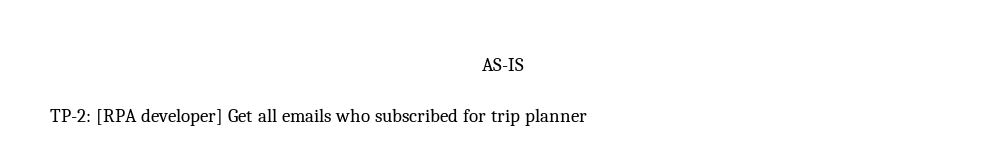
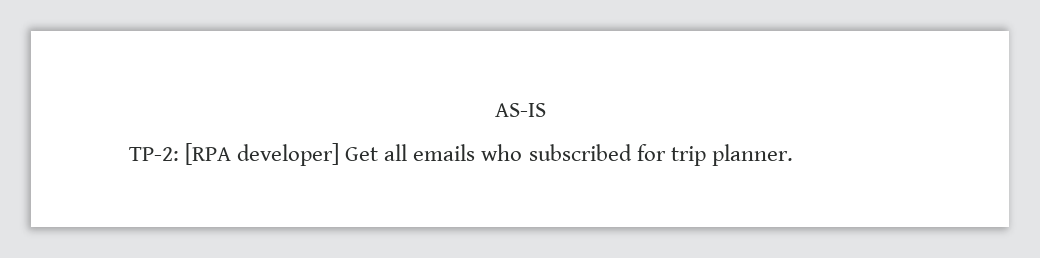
[525,108,588,126] planner -> [711,144,793,166] planner.

